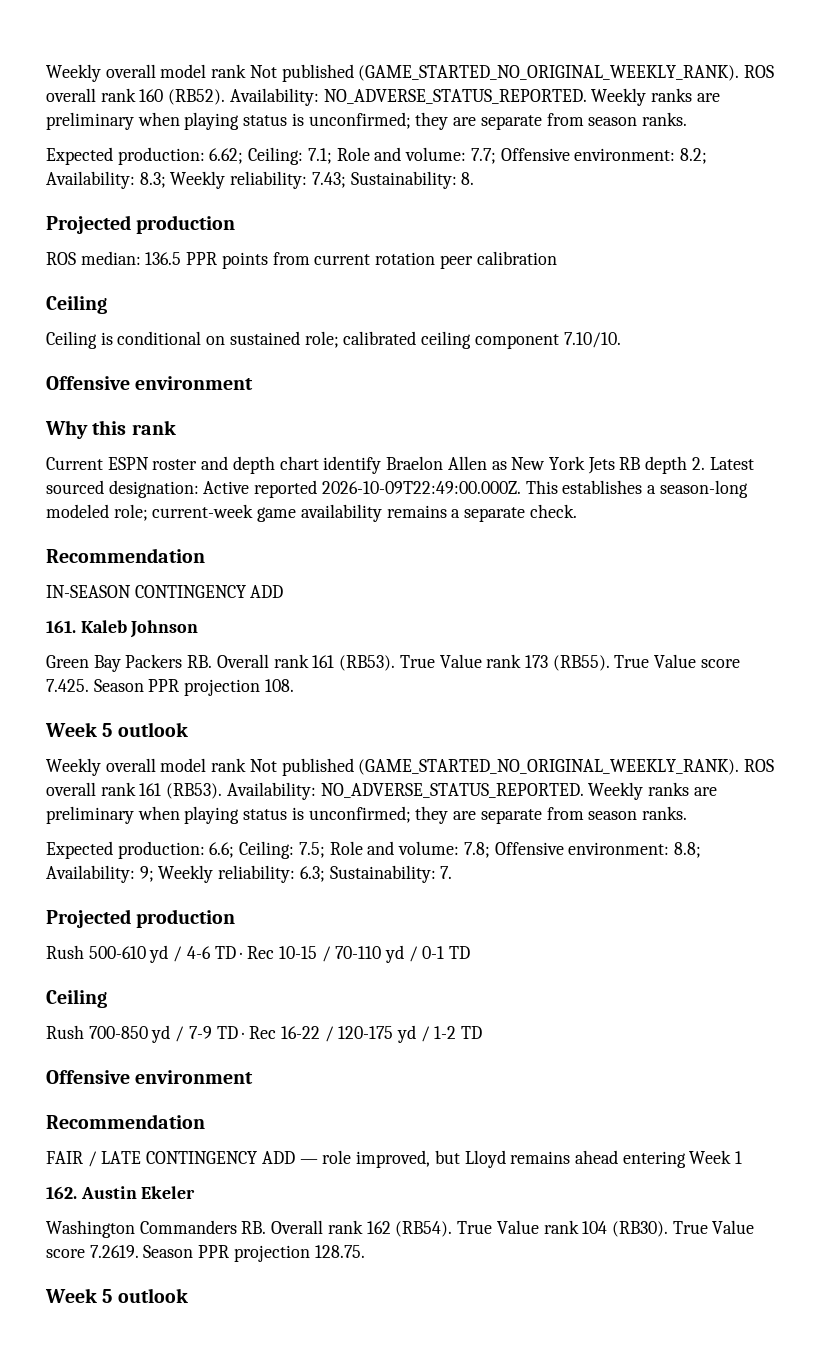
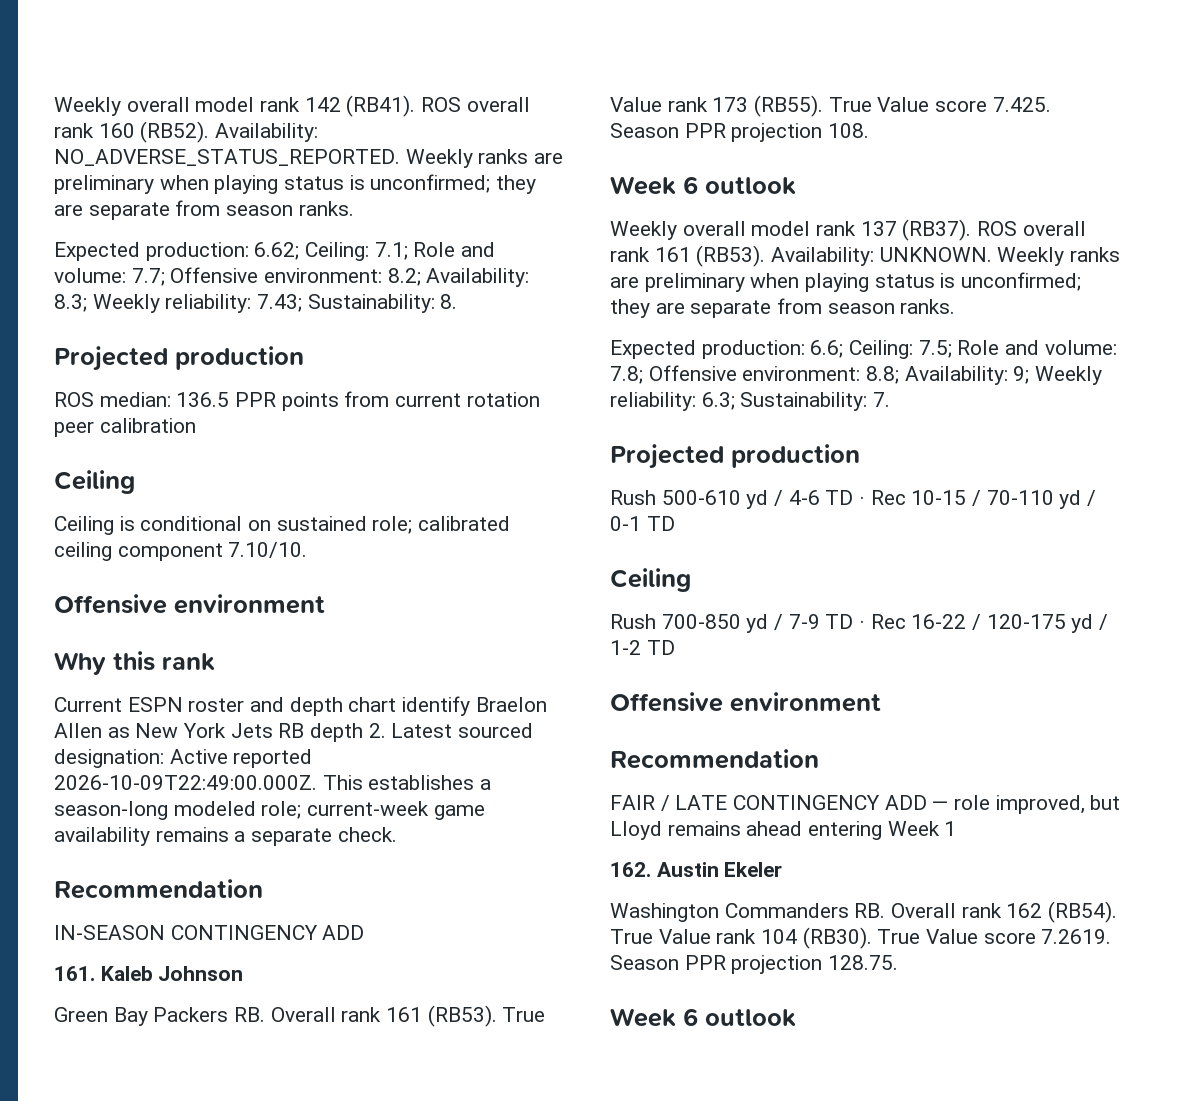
[46,64,740,82] Weekly overall model rank Not published (GAME_STARTED_NO_ORIGINAL_WEEKLY_RANK). -> [54,95,416,117] Weekly overall model rank 142 (RB41).
[102,723,113,737] 5 -> [683,176,698,194] 6
[249,758,740,776] Not published (GAME_STARTED_NO_ORIGINAL_WEEKLY_RANK). -> [860,219,972,241] 137 (RB37).
[320,783,584,798] NO_ADVERSE_STATUS_REPORTED. -> [879,247,992,262] UNKNOWN.
[102,1289,113,1303] 5 -> [683,1008,698,1026] 6

